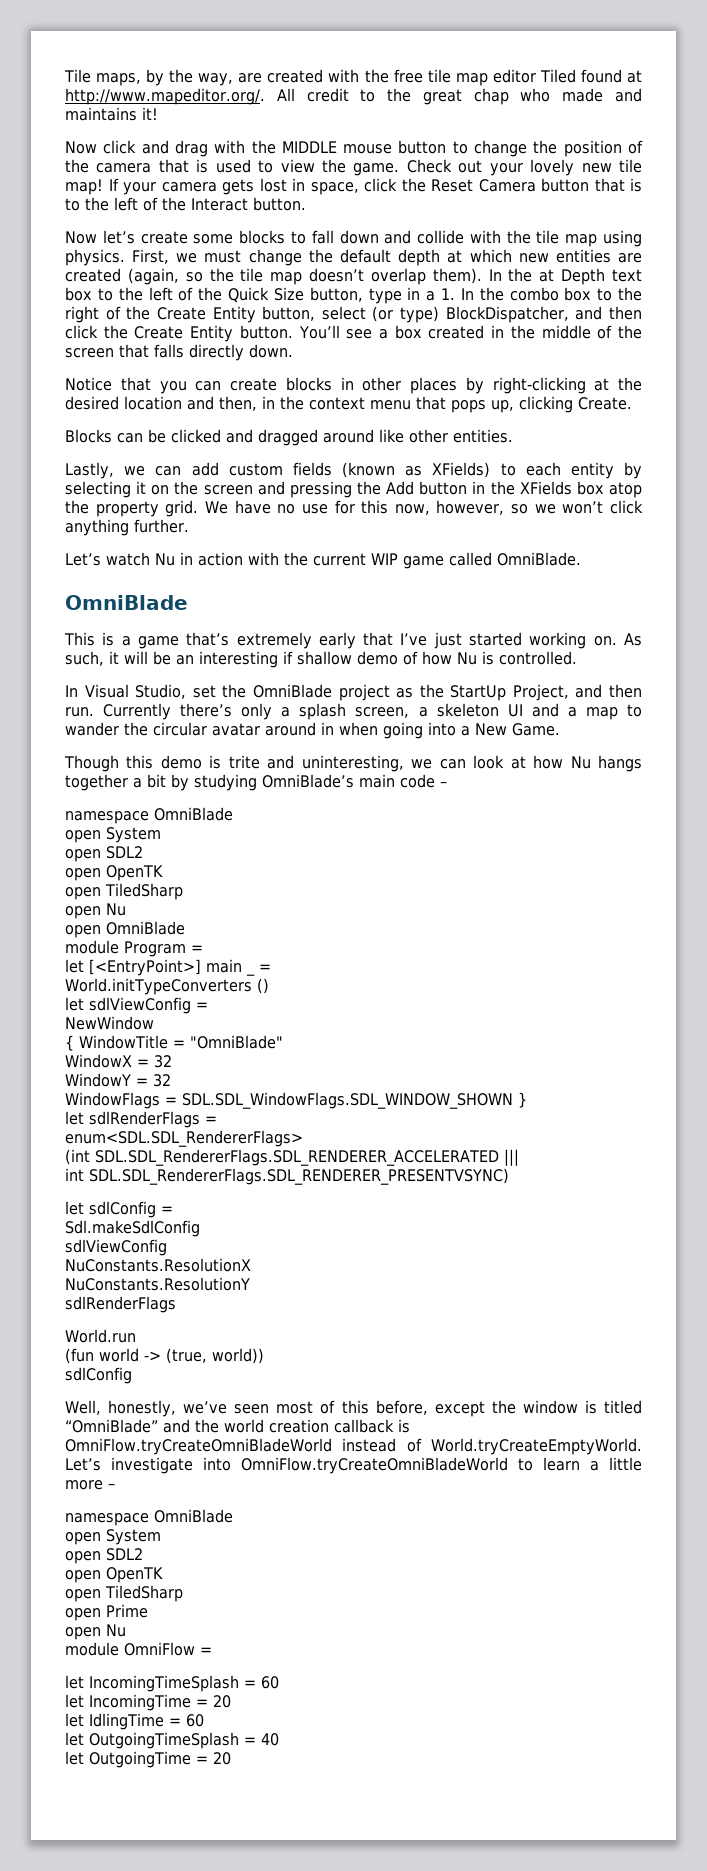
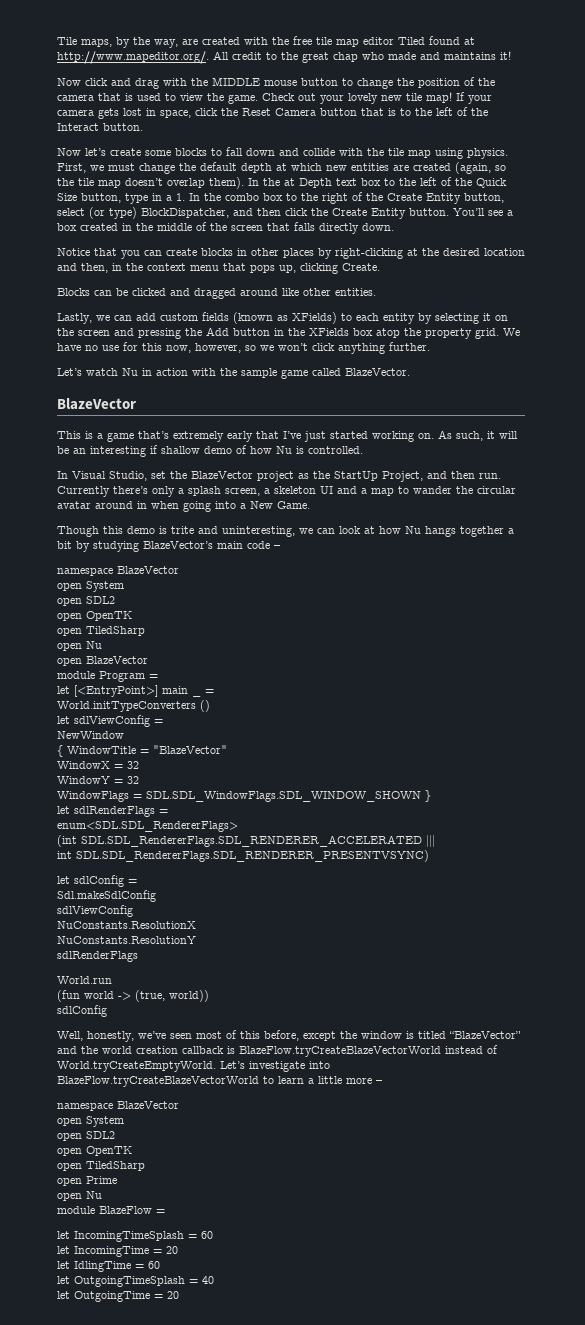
[313,552,581,569] [65,595,188,610] current WIP game called OmniBlade. // OmniBlade -> [241,368,410,379] [57,398,136,410] sample game called BlazeVector. // BlazeVector
[252,684,332,698] OmniBlade -> [191,471,253,479] BlazeVector
[262,774,354,788] OmniBlade’s -> [143,541,213,549] BlazeVector’s
[154,807,233,821] OmniBlade -> [117,566,179,574] BlazeVector
[106,921,185,935] OmniBlade -> [86,656,148,664] BlazeVector
[190,1035,283,1049] "OmniBlade" -> [153,745,227,754] "BlazeVector"
[65,1419,158,1433] “OmniBlade” -> [449,1031,521,1039] “BlazeVector”
[65,1438,332,1455] OmniFlow.tryCreateOmniBladeWorld -> [239,1046,441,1057] BlazeFlow.tryCreateBlazeVectorWorld
[241,1457,509,1474] OmniFlow.tryCreateOmniBladeWorld -> [57,1076,259,1087] BlazeFlow.tryCreateBlazeVectorWorld
[154,1509,233,1523] OmniBlade -> [117,1101,179,1109] BlazeVector
[124,1642,195,1656] OmniFlow -> [99,1206,152,1214] BlazeFlow

